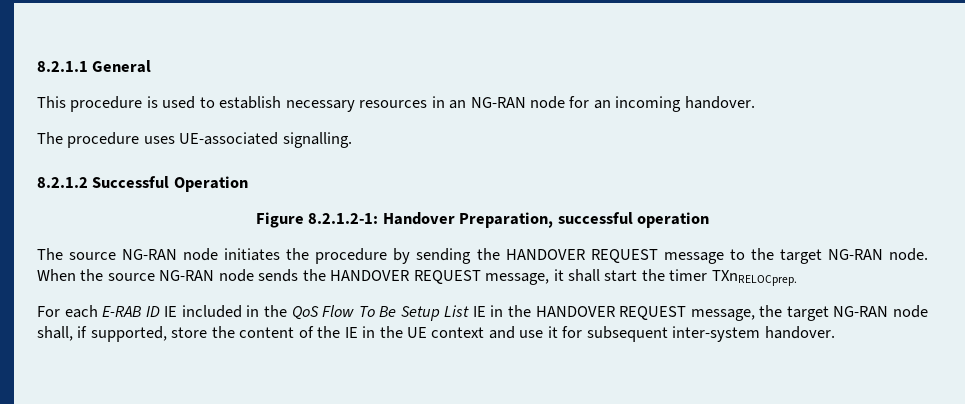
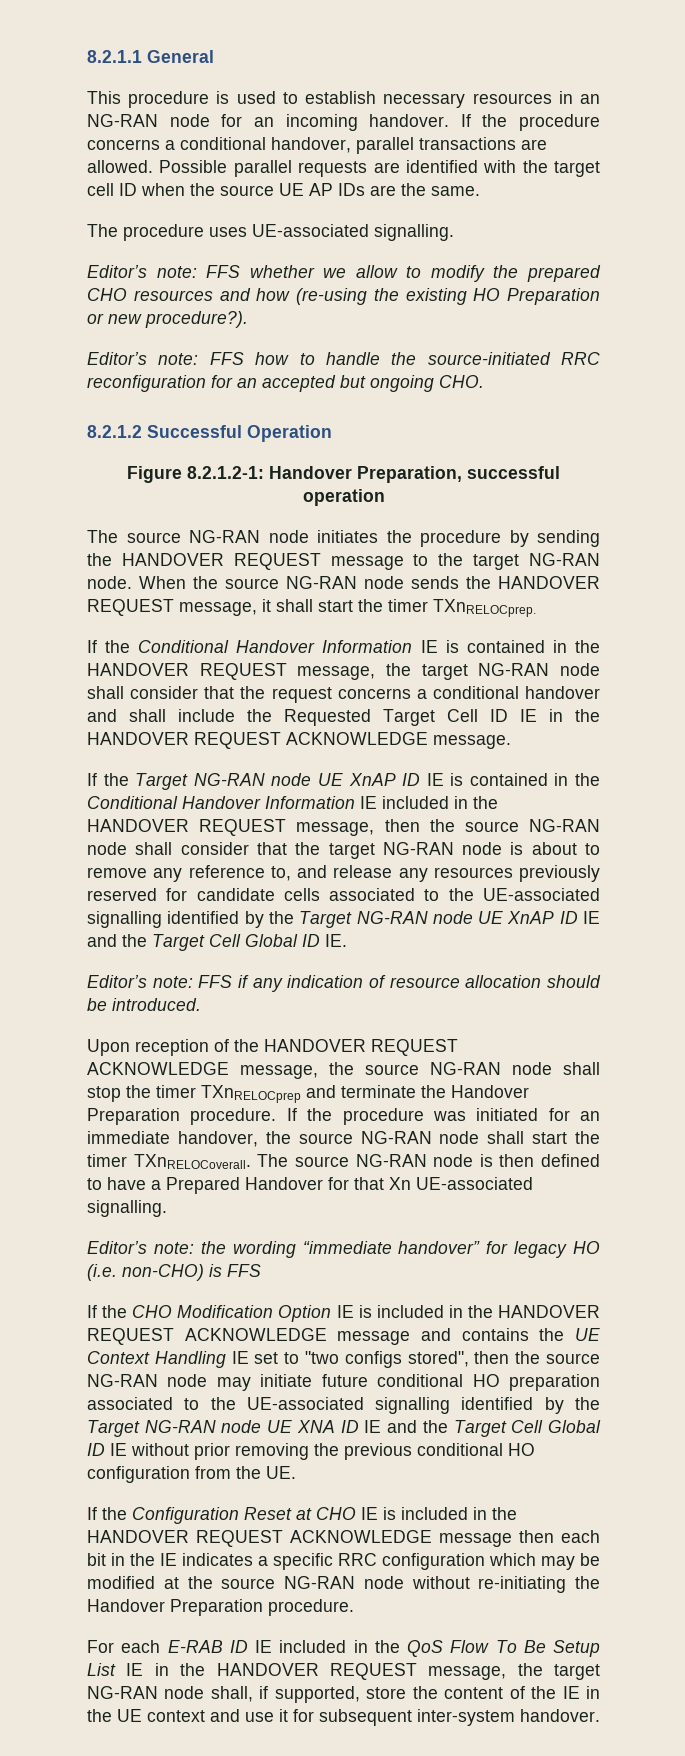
(755, 102) none -> [460,114,600,131] [87,137,547,154] [87,160,600,177] [87,183,480,196] If the procedure concerns a conditional handover, parallel transactions are allowed. Possible parallel requests are identified with the target cell ID when the source UE AP IDs are the same.
(352, 140) none -> [87,265,601,282] [87,288,600,305] [87,311,248,328] [87,352,600,365] [87,375,484,392] // Editor’s note: FFS whether we allow to modify the prepared CHO resources and how (re-using the existing HO Preparation or new procedure?). // Editor’s note: FFS how to handle the source-initiated RRC reconfiguration for an accepted but ongoing CHO.
(797, 278) none -> [87,640,600,653] [87,663,601,680] [87,686,600,703] [87,709,600,726] [87,732,511,749] [87,773,600,790] [87,796,498,809] [87,819,601,836] [87,842,600,859] [87,865,600,882] [87,888,600,901] [87,911,601,928] [87,934,347,951] [87,975,601,992] [87,998,201,1011] [87,1039,458,1056] [87,1062,600,1079] [87,1085,529,1103] [87,1108,600,1125] [87,1131,600,1147] [87,1154,600,1169] [87,1177,533,1194] [87,1200,167,1217] [87,1241,600,1258] [87,1264,261,1281] [87,1305,601,1322] [87,1328,601,1345] [87,1351,601,1368] [87,1374,600,1391] [87,1397,600,1414] [87,1420,602,1437] [87,1443,535,1460] [87,1466,296,1483] [87,1507,517,1524] [87,1530,600,1547] [87,1553,600,1570] [87,1576,600,1593] [87,1599,354,1616] // If the Conditional Handover Information IE is contained in the HANDOVER REQUEST message, the target NG-RAN node shall consider that the request concerns a conditional handover and shall include the Requested Target Cell ID IE in the HANDOVER REQUEST ACKNOWLEDGE message. // If the Target NG-RAN node UE XnAP ID IE is contained in the Conditional Handover Information IE included in the HANDOVER REQUEST message, then the source NG-RAN node shall consider that the target NG-RAN node is about to remove any reference to, and release any resources previously reserved for candidate cells associated to the UE-associated signalling identified by the Target NG-RAN node UE XnAP ID IE and the Target Cell Global ID IE. // Editor’s note: FFS if any indication of resource allocation should be introduced. // Upon reception of the HANDOVER REQUEST ACKNOWLEDGE message, the source NG-RAN node shall stop the timer TXnRELOCprep and terminate the Handover Preparation procedure. If the procedure was initiated for an immediate handover, the source NG-RAN node shall start the timer TXnRELOCoverall. The source NG-RAN node is then defined to have a Prepared Handover for that Xn UE-associated signalling. // Editor’s note: the wording “immediate handover” for legacy HO (i.e. non-CHO) is FFS // If the CHO Modification Option IE is included in the HANDOVER REQUEST ACKNOWLEDGE message and contains the UE Context Handling IE set to "two configs stored", then the source NG-RAN node may initiate future conditional HO preparation associated to the UE-associated signalling identified by the Target NG-RAN node UE XNA ID IE and the Target Cell Global ID IE without prior removing the previous conditional HO configuration from the UE. // If the Configuration Reset at CHO IE is included in the HANDOVER REQUEST ACKNOWLEDGE message then each bit in the IE indicates a specific RRC configuration which may be modified at the source NG-RAN node without re-initiating the Handover Preparation procedure.

